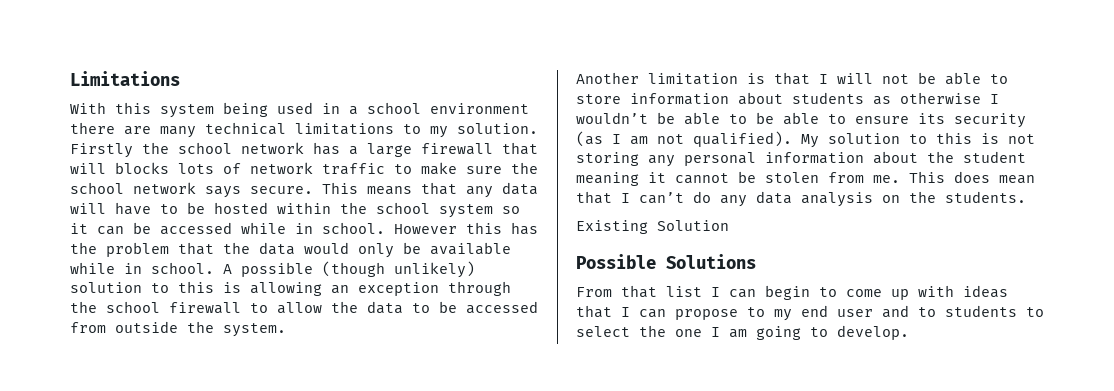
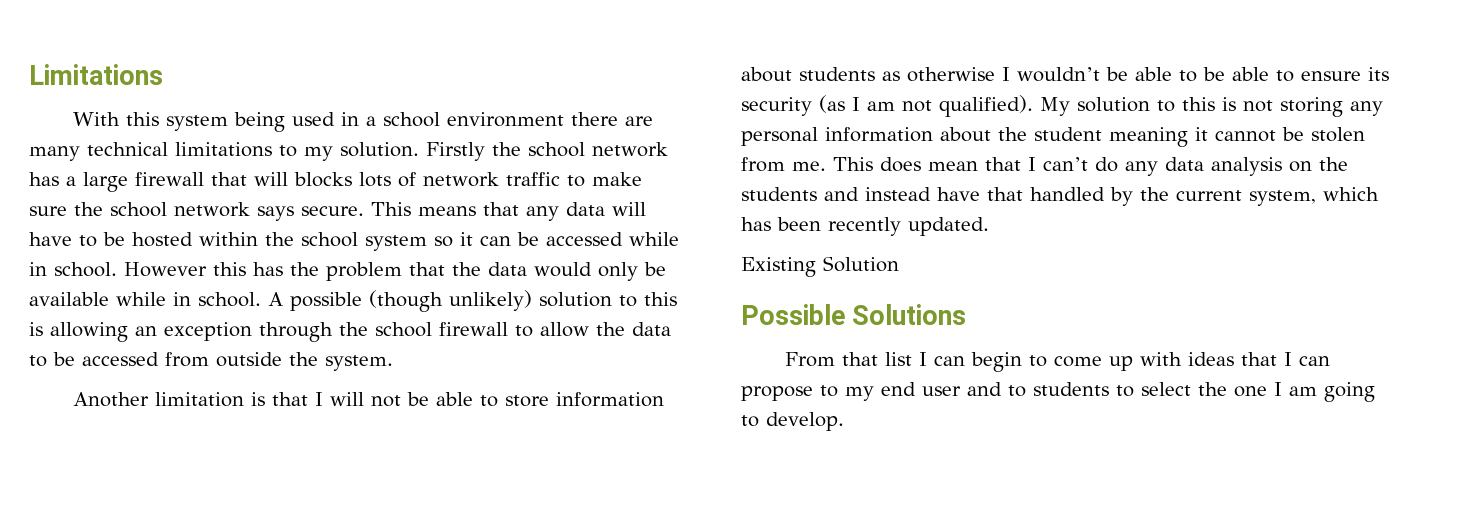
[945,191,1026,203] students. -> [741,187,1379,206] [741,217,989,236] students and instead have that handled by the current system, which has been recently updated.

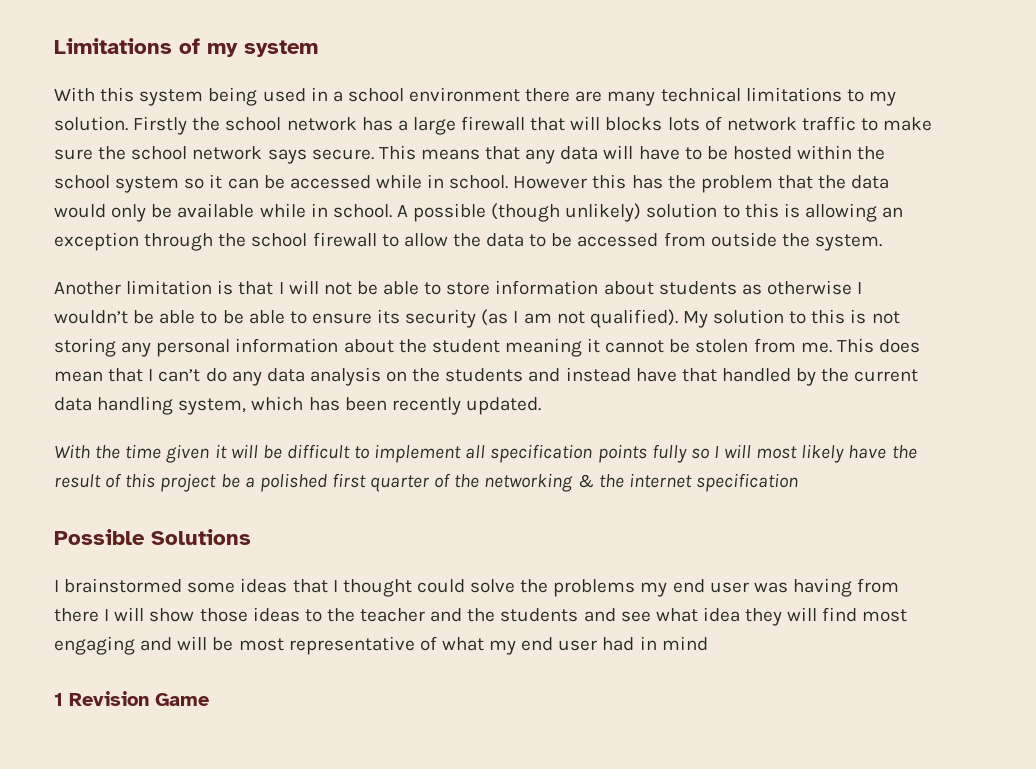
(163, 74) none -> [179,38,318,57] of my system
(1242, 195) none -> [54,396,174,415] data handling
[741,256,899,277] [741,304,967,325] [784,352,1330,372] [741,382,1375,402] [741,412,844,431] Existing Solution // Possible Solutions // From that list I can begin to come up with ideas that I can propose to my end user and to students to select the one I am going to develop. -> [54,444,917,463] [54,473,798,492] [54,529,251,545] [54,578,900,597] [54,607,908,626] [54,636,708,655] [54,691,209,706] With the time given it will be difficult to implement all specification points fully so I will most likely have the result of this project be a polished first quarter of the networking & the internet specification // Possible Solutions // I brainstormed some ideas that I thought could solve the problems my end user was having from there I will show those ideas to the teacher and the students and see what idea they will find most engaging and will be most representative of what my end user had in mind // 1 Revision Game

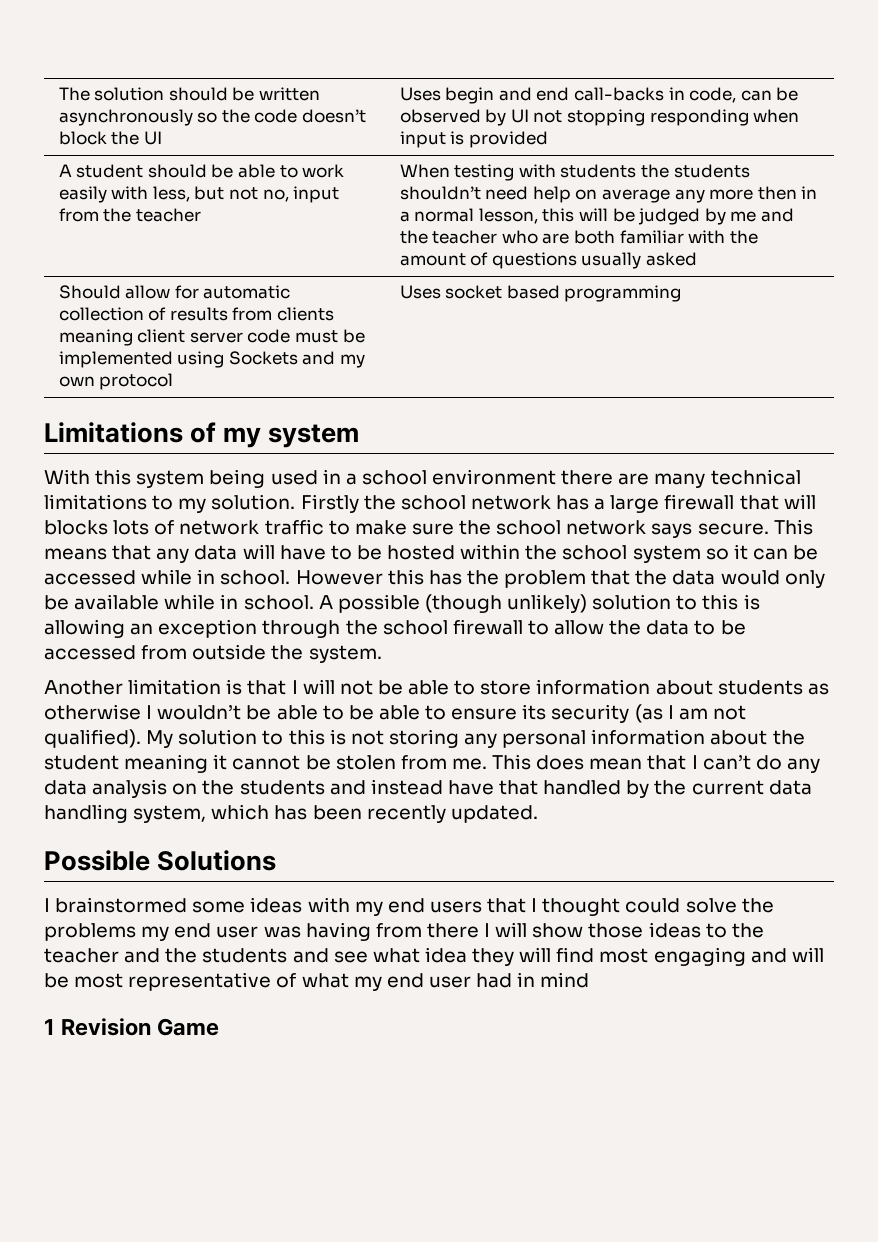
(54, 46) none -> [58,87,320,101] [58,109,366,126] [58,131,162,145] [399,87,799,104] [399,109,800,126] [399,131,548,148] [58,164,345,178] [58,186,340,203] [58,208,201,222] [399,164,750,181] [399,186,818,203] [399,208,794,225] [399,230,758,244] [399,252,697,269] [58,285,291,299] [58,307,334,321] [58,329,365,346] [58,351,365,368] [58,373,174,390] [399,285,682,302] The solution should be written asynchronously so the code doesn’t block the UI | Uses begin and end call-backs in code, can be observed by UI not stopping responding when input is provided // A student should be able to work easily with less, but not no, input from the teacher | When testing with students the students shouldn’t need help on average any more then in a normal lesson, this will be judged by me and the teacher who are both familiar with the amount of questions usually asked // Should allow for automatic collection of results from clients meaning client server code must be implemented using Sockets and my own protocol | Uses socket based programming //
[54,444,917,463] [54,473,798,492] // With the time given it will be difficult to implement all specification points fully so I will most likely have the result of this project be a polished first quarter of the networking & the internet specification -> (538, 814) none
(288, 585) none -> [307,897,482,916] with my end users

